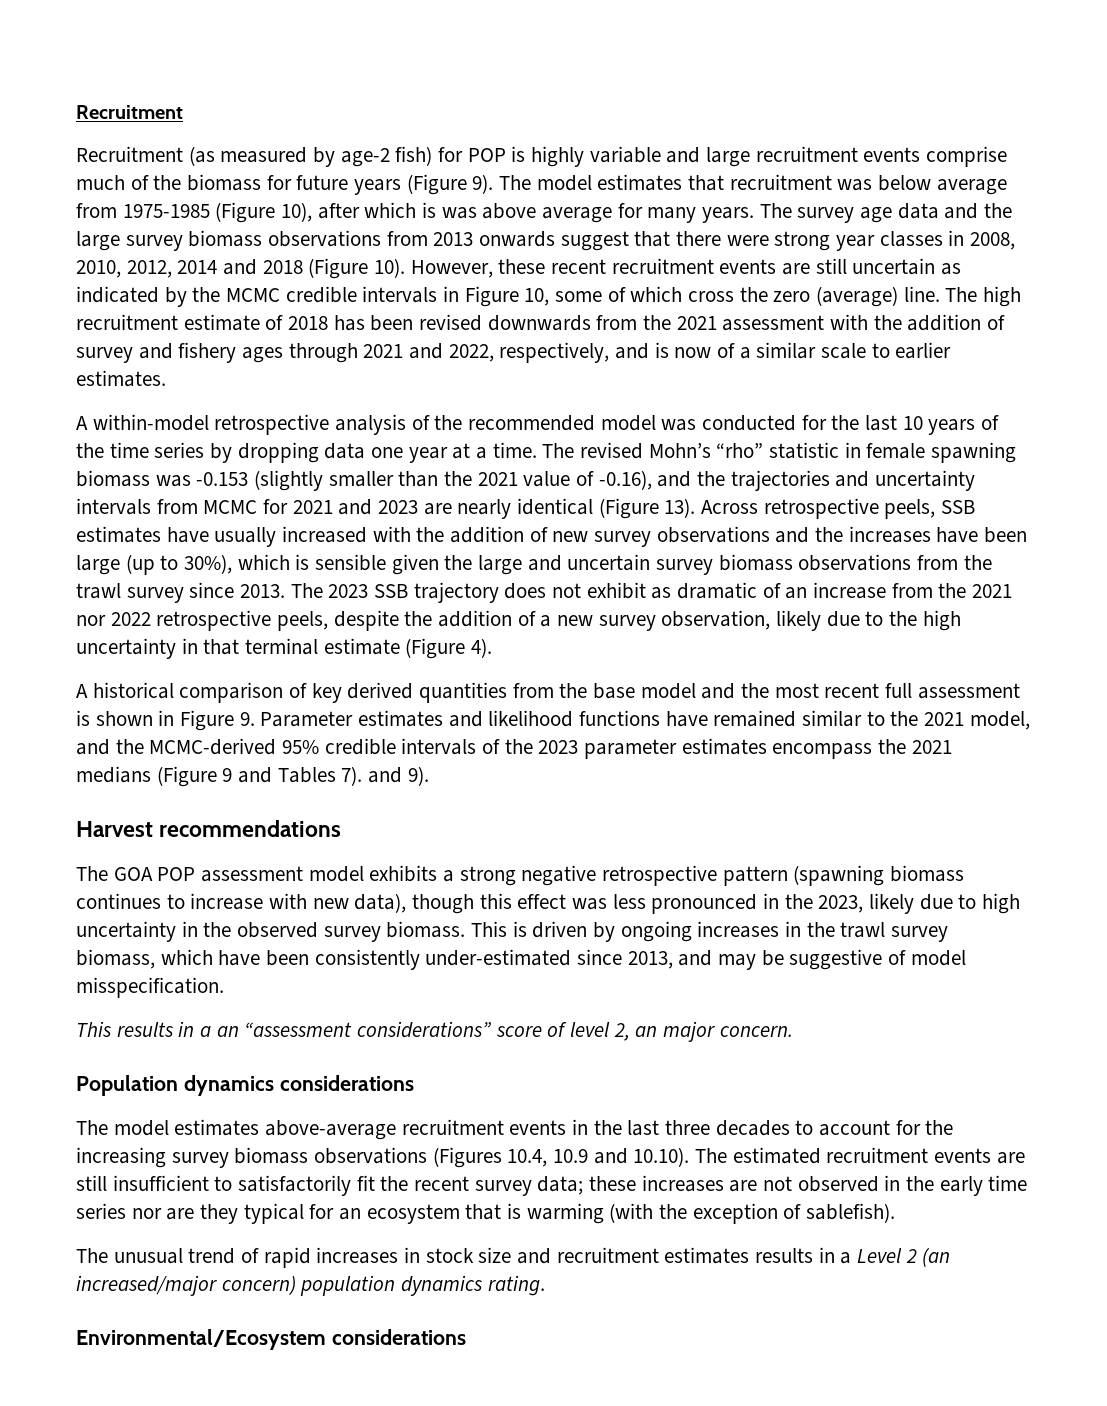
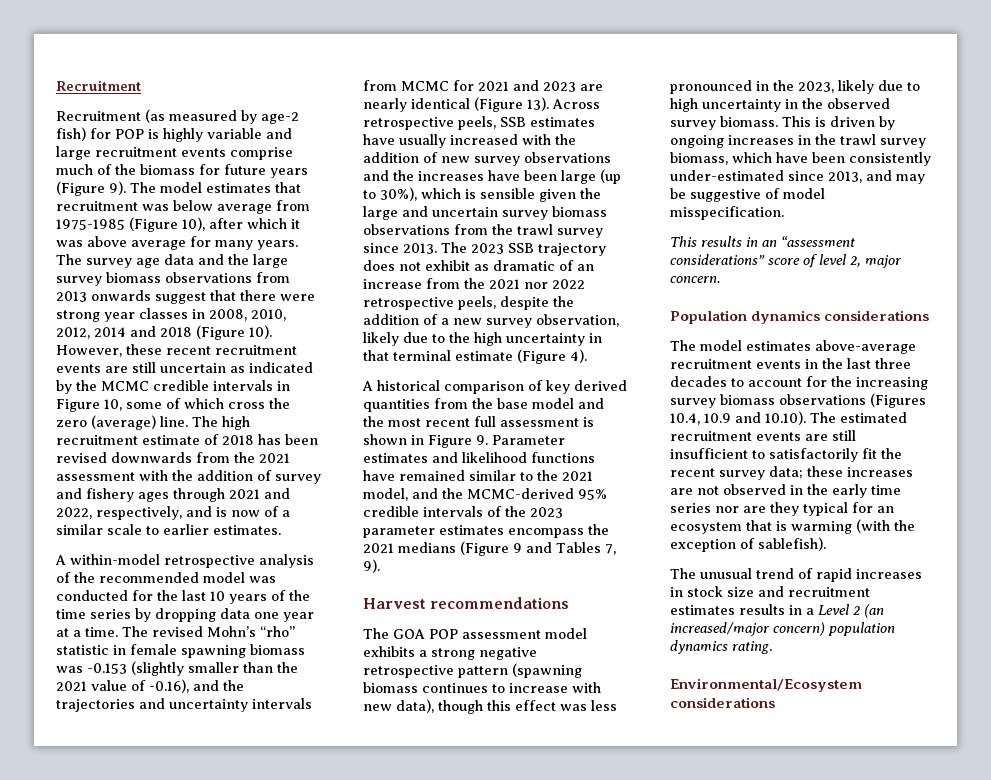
[422,202,437,218] is -> [291,219,300,229] it
[341,766,403,786] 7). and -> [604,544,616,555] 7,
[200,1026,212,1037] a -> (758, 242) none
[635,1026,658,1037] an -> (861, 261) none

